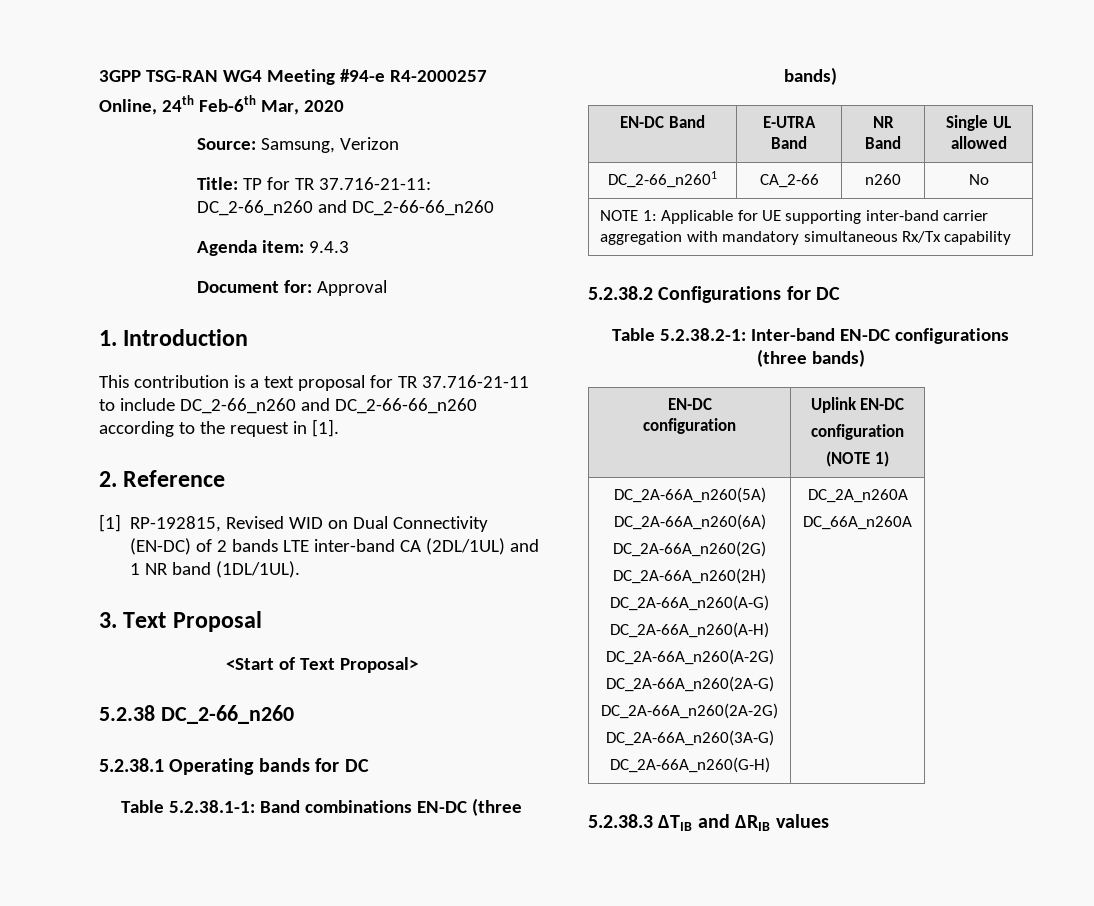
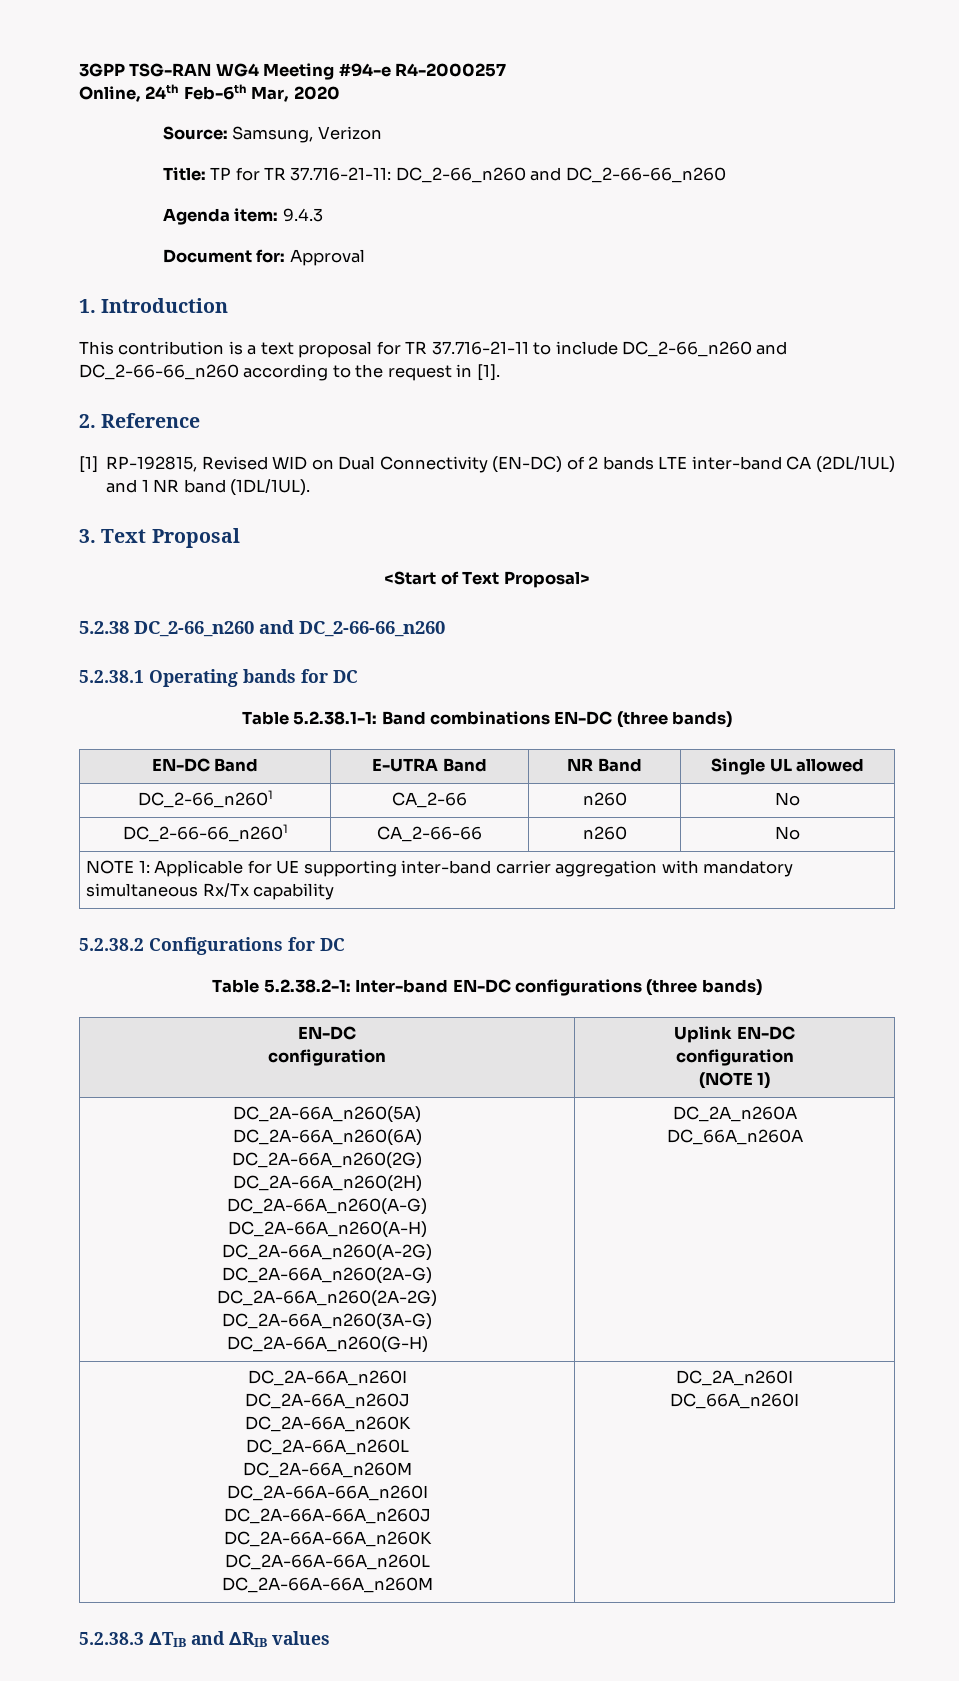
(294, 714) none -> [259,620,445,637] and DC_2-66-66_n260
(989, 179) none -> [122,824,288,842] [377,826,482,842] [582,826,627,840] [775,826,800,840] // DC_2-66-66_n2601 | CA_2-66-66 | n260 | No
(912, 523) none -> [247,1370,407,1386] [244,1393,410,1409] [244,1416,411,1432] [245,1439,409,1455] [242,1462,412,1478] [226,1485,428,1501] [223,1508,431,1524] [223,1531,432,1547] [224,1554,430,1570] [221,1577,433,1593] [676,1370,793,1386] [670,1393,799,1409] // DC_2A-66A_n260I // DC_2A-66A_n260J // DC_2A-66A_n260K // DC_2A-66A_n260L // DC_2A-66A_n260M // DC_2A-66A-66A_n260I // DC_2A-66A-66A_n260J // DC_2A-66A-66A_n260K // DC_2A-66A-66A_n260L // DC_2A-66A-66A_n260M | DC_2A_n260I // DC_66A_n260I

